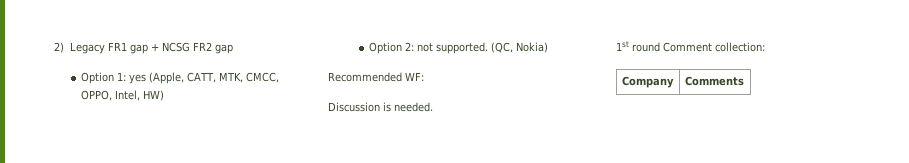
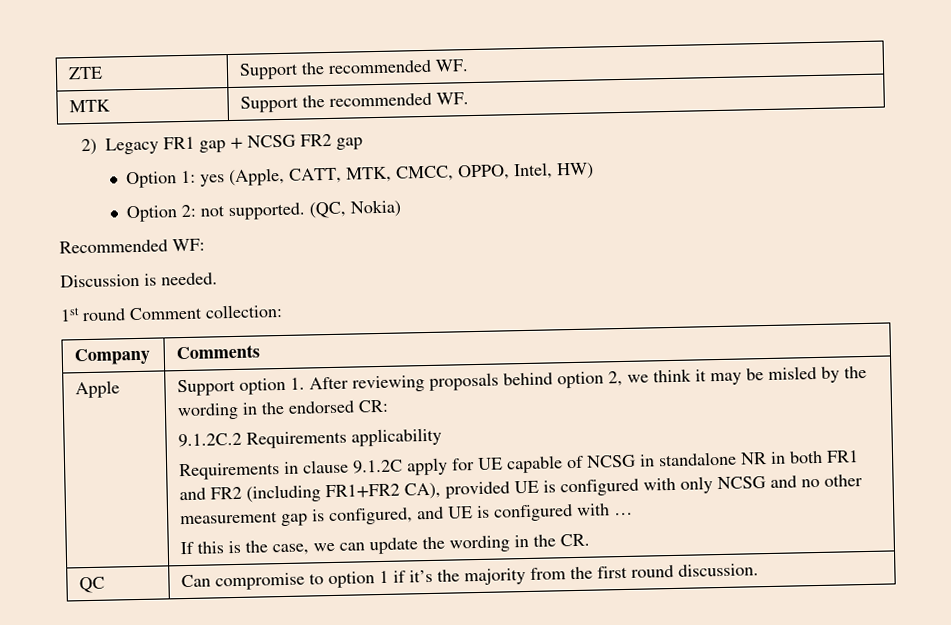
(54, 47) none -> [68,66,104,80] [239,59,470,80] [69,99,112,113] [240,92,470,113] ZTE | Support the recommended WF. // MTK | Support the recommended WF. //
(744, 81) none -> [75,380,121,399] [177,365,868,397] [177,399,390,421] [178,427,443,449] [179,450,860,481] [179,474,864,503] [180,503,634,527] [180,533,591,556] [79,576,106,594] [181,563,760,591] // Apple | Support option 1. After reviewing proposals behind option 2, we think it may be misled by the wording in the endorsed CR: // 9.1.2C.2 Requirements applicability // Requirements in clause 9.1.2C apply for UE capable of NCSG in standalone NR in both FR1 and FR2 (including FR1+FR2 CA), provided UE is configured with only NCSG and no other measurement gap is configured, and UE is configured with … // If this is the case, we can update the wording in the CR. // QC | Can compromise to option 1 if it’s the majority from the first round discussion.

